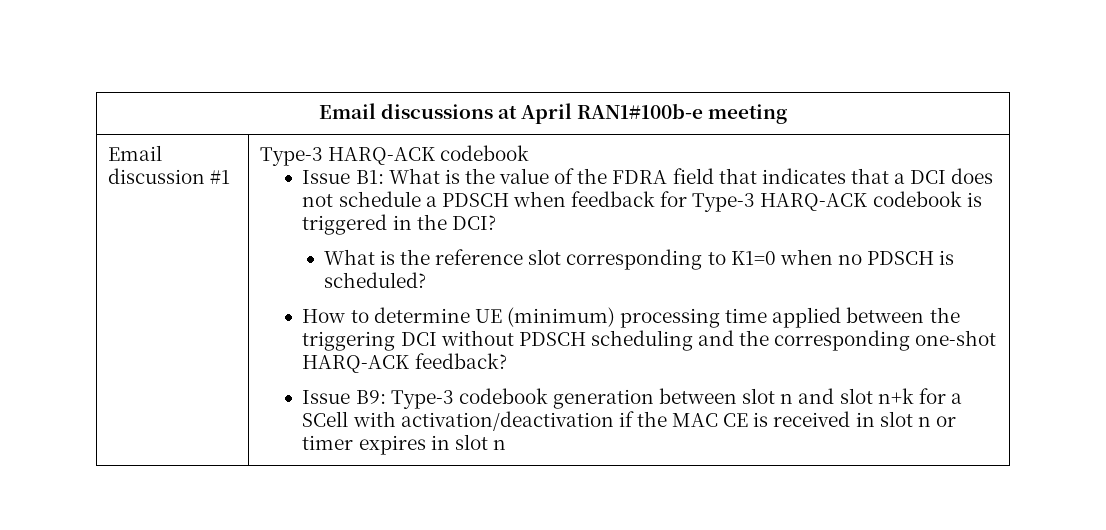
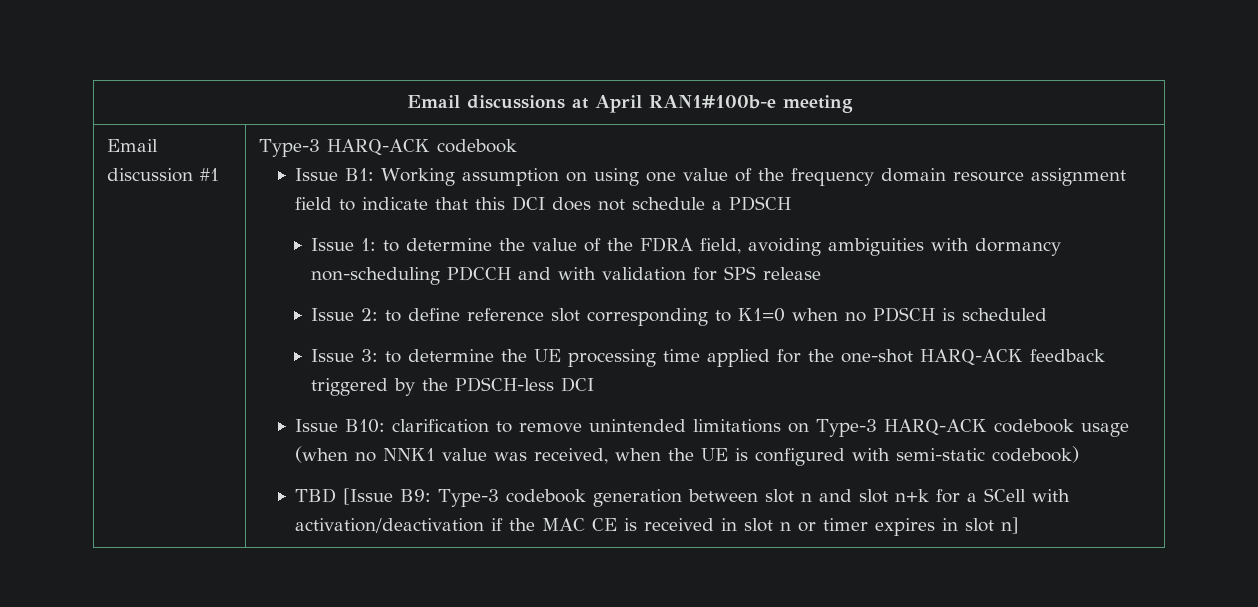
[388,168,906,184] What is the value of the FDRA field that indicates that a -> [381,168,1127,186] [295,197,506,211] Working assumption on using one value of the frequency domain resource assignment field to indicate that this
[512,191,982,212] [302,214,496,235] [323,249,431,265] when feedback for Type-3 HARQ-ACK codebook is triggered in the DCI? // What is the -> [310,237,1061,256] [310,266,821,285] [310,308,460,322] // Issue 1: to determine the value of the FDRA field, avoiding ambiguities with dormancy non-scheduling PDCCH and with validation for SPS release // Issue 2: to define
[323,272,426,288] [302,307,960,328] [302,330,997,351] [302,353,507,373] [302,390,351,404] scheduled? // How to determine UE (minimum) processing time applied between the triggering DCI without PDSCH scheduling and the corresponding one-shot HARQ-ACK feedback? // Issue -> [961,308,1047,321] [310,349,1105,367] [310,377,594,396] [295,419,1130,437] [295,446,1080,466] [295,488,394,505] scheduled // Issue 3: to determine the UE processing time applied for the one-shot HARQ-ACK feedback triggered by the PDSCH-less DCI // Issue B10: clarification to remove unintended limitations on Type-3 HARQ-ACK codebook usage (when no NNK1 value was received, when the UE is configured with semi-static codebook) // TBD [Issue
[492,439,506,450] n -> [1001,517,1020,534] n]

